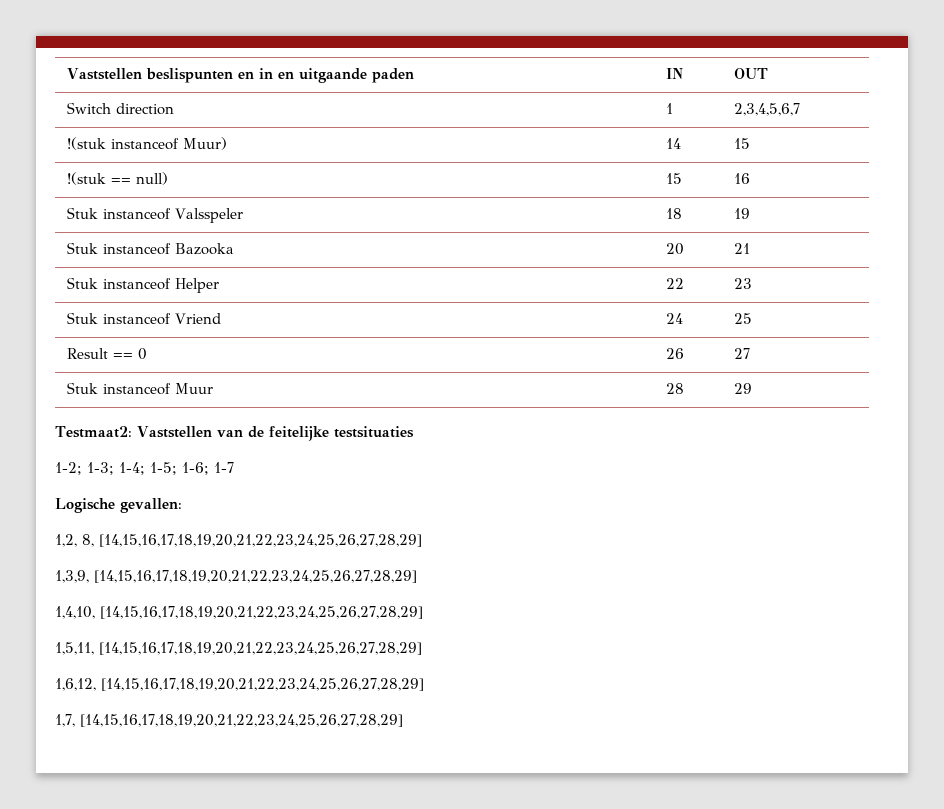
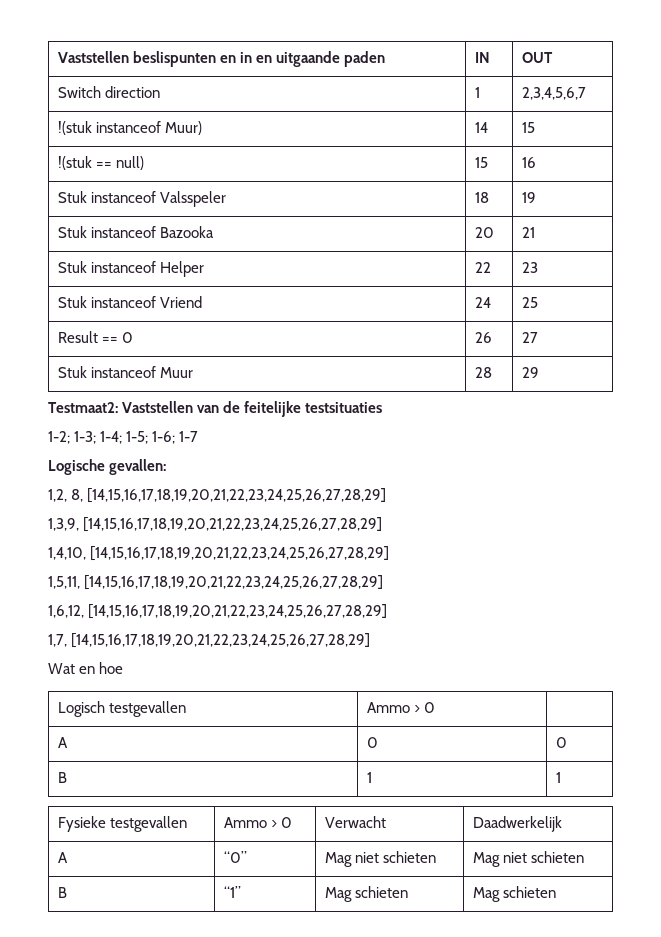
(403, 720) none -> [48,662,124,674] [57,701,186,717] [366,702,435,713] [57,737,68,748] [366,737,378,748] [555,737,567,748] [57,772,67,783] [366,772,372,783] [555,772,561,783] [57,816,187,832] [223,817,292,828] [324,816,386,828] [472,816,562,832] [57,852,68,863] [223,851,247,863] [324,851,436,867] [472,851,584,867] [57,887,67,898] [223,886,241,898] [324,886,408,902] [472,886,556,902] // Wat en hoe // Logisch testgevallen | Ammo > 0 | // A | 0 | 0 // B | 1 | 1 // Fysieke testgevallen | Ammo > 0 | Verwacht | Daadwerkelijk // A | “0” | Mag niet schieten | Mag niet schieten // B | “1” | Mag schieten | Mag schieten

